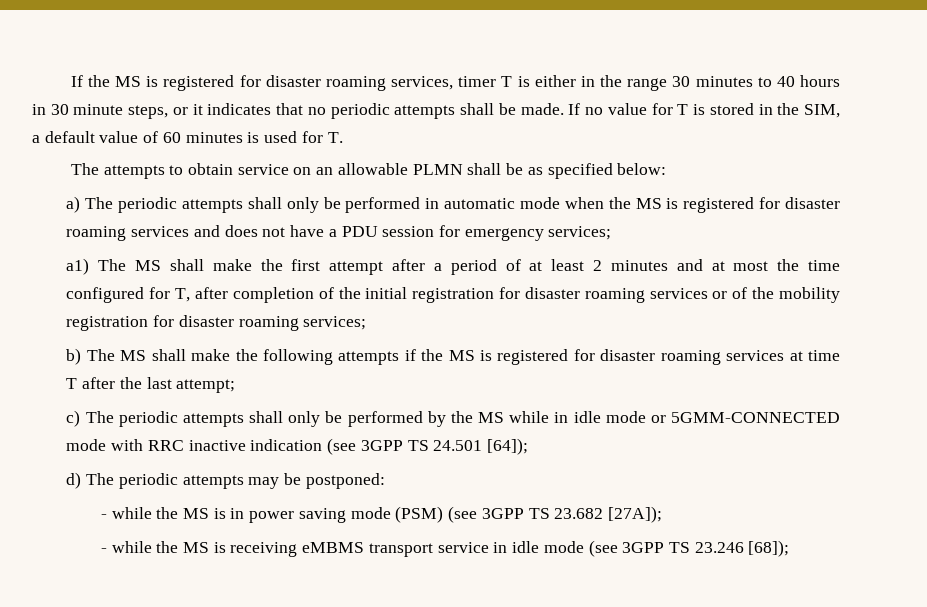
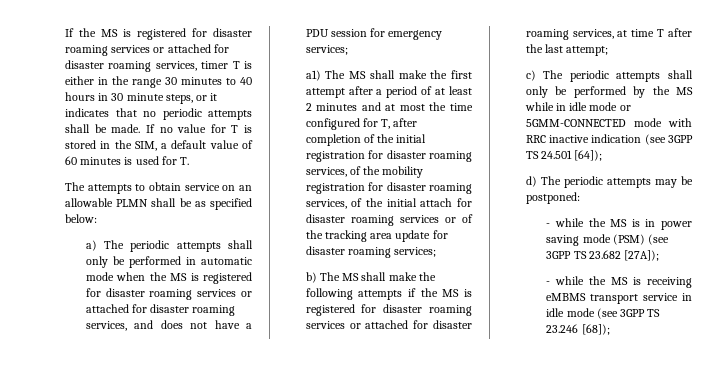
(386, 83) none -> [111,44,229,53] [65,60,152,72] services or attached for disaster roaming
(190, 231) none -> [240,291,252,297] [85,304,236,316] [85,321,127,331] or attached for disaster roaming services,
(645, 295) none -> [305,166,424,178] [305,182,472,194] [305,198,472,209] [305,214,394,226] services, of the mobility registration for disaster roaming services, of the initial attach for disaster roaming
[779,287,841,303] [66,316,149,331] mobility registration -> [324,230,431,242] tracking area update
(785, 355) none -> [349,320,472,329] [525,29,614,40] or attached for disaster roaming services,

